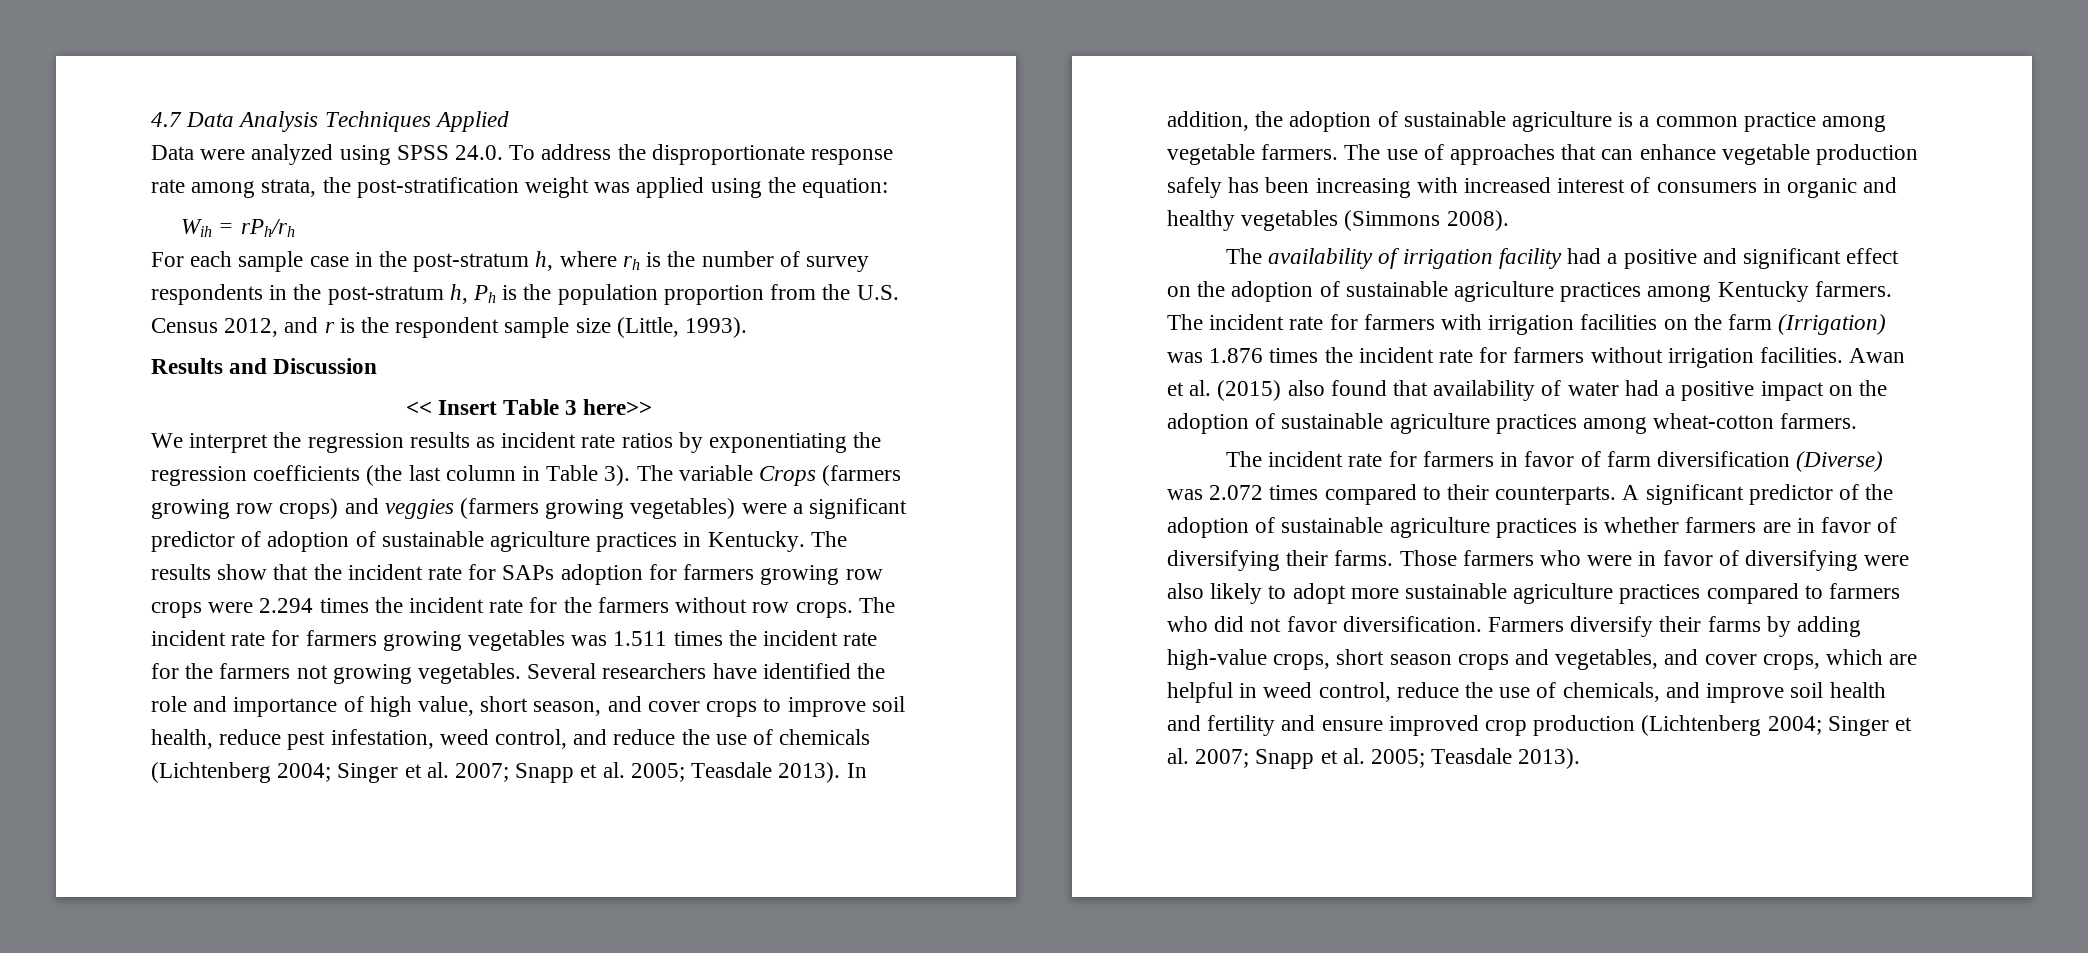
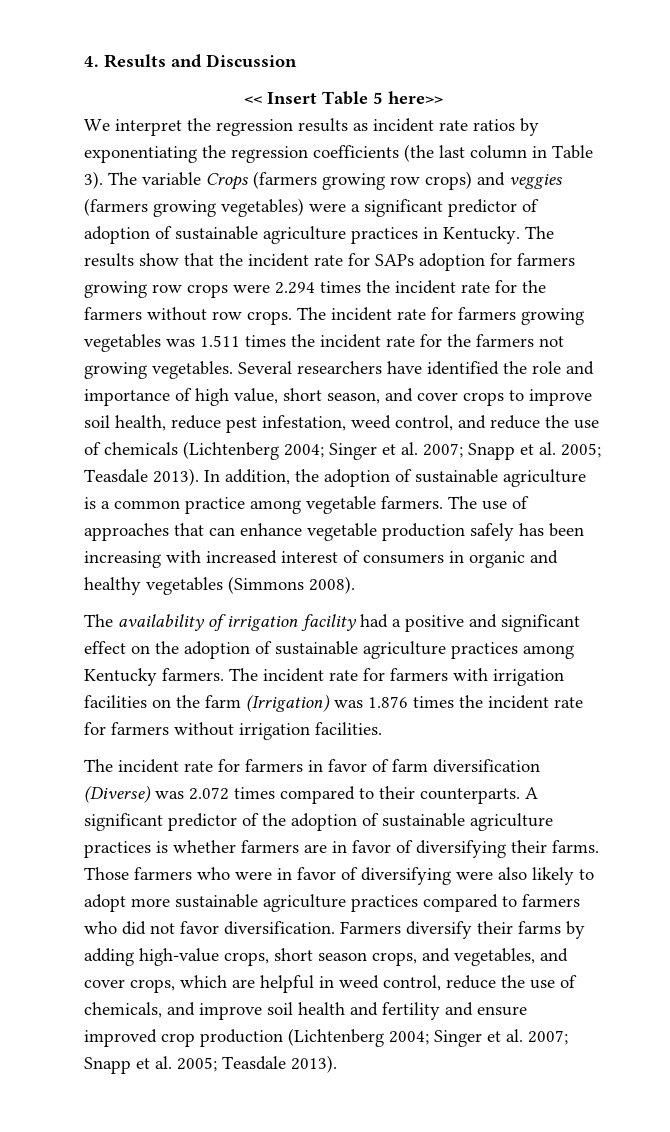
[151,111,509,132] [151,144,894,165] [151,177,889,198] [181,219,295,237] [151,251,869,272] [151,284,899,305] [151,317,748,338] 4.7 Data Analysis Techniques Applied // Data were analyzed using SPSS 24.0. To address the disproportionate response rate among strata, the post-stratification weight was applied using the equation: // Wih = rPh/rh // For each sample case in the post-stratum h, where rh is the number of survey respondents in the post-stratum h, Ph is the population proportion from the U.S. Census 2012, and r is the respondent sample size (Little, 1993). // -> [84,56,99,67] 4.
[565,400,578,415] 3 -> [372,92,383,104] 5
[1849,348,1906,363] [1167,380,1887,401] [1167,413,1858,434] Awan et al. (2015) also found that availability of water had a positive impact on the adoption of sustainable agriculture practices among wheat-cotton farmers. -> (382, 728) none
[1457,654,1509,670] crops -> [372,952,417,966] crops,

